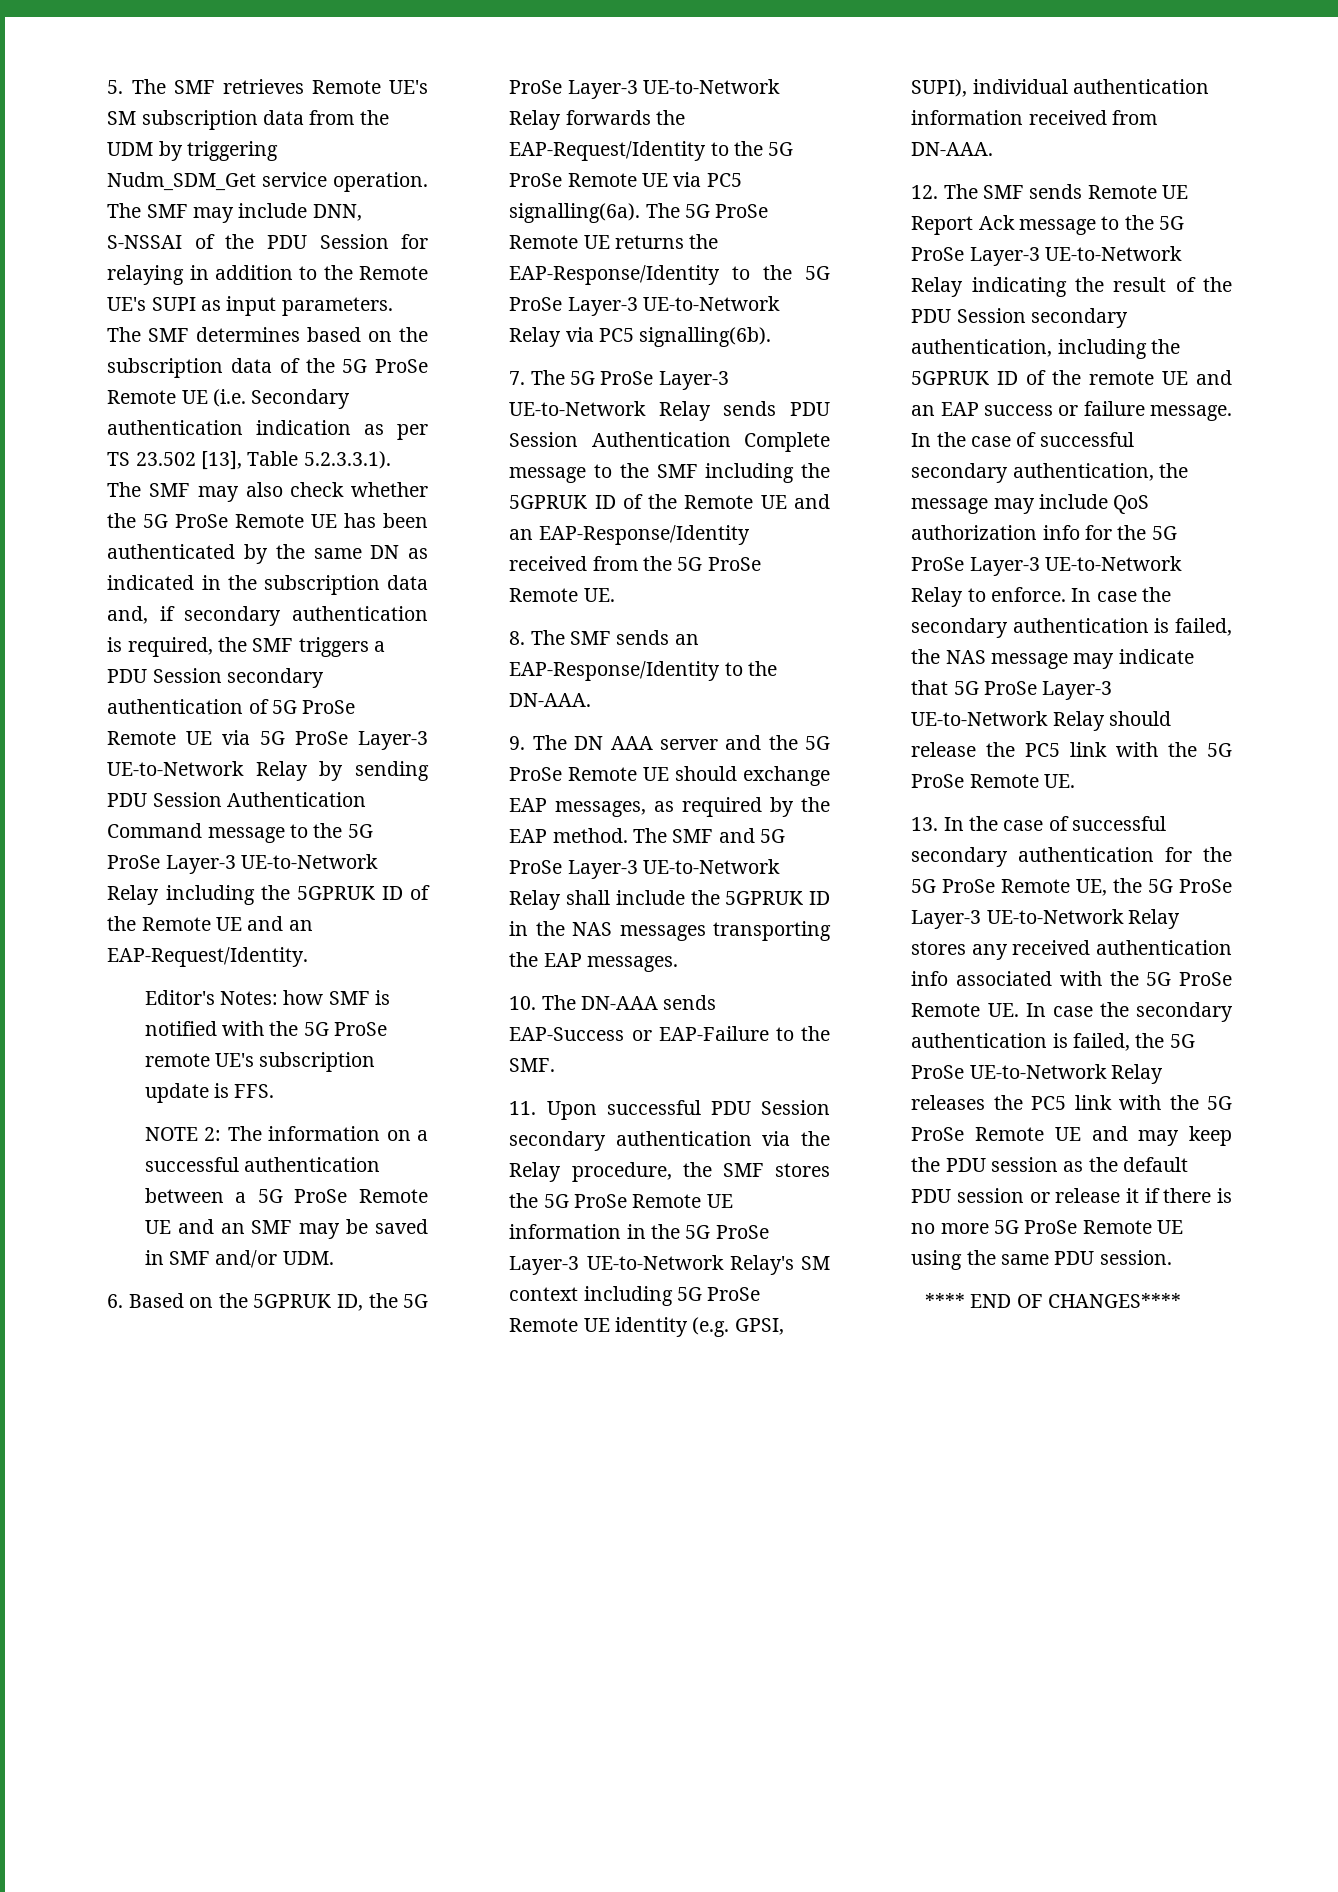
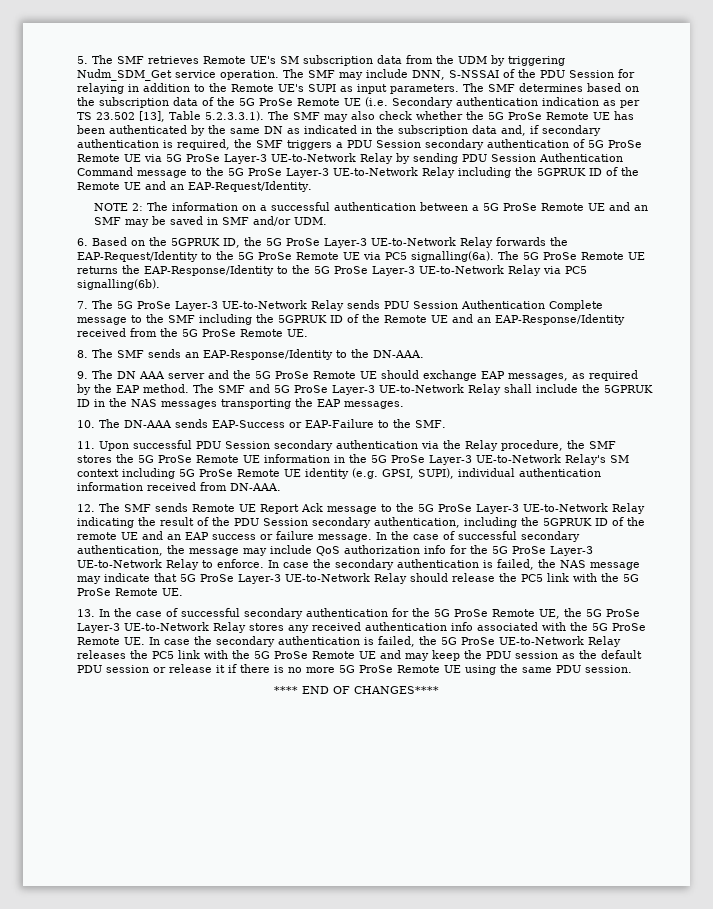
[144,990,391,1005] [144,1021,388,1036] [144,1052,376,1072] [144,1083,275,1103] // Editor's Notes: how SMF is notified with the 5G ProSe remote UE's subscription update is FFS. -> (313, 186) none

